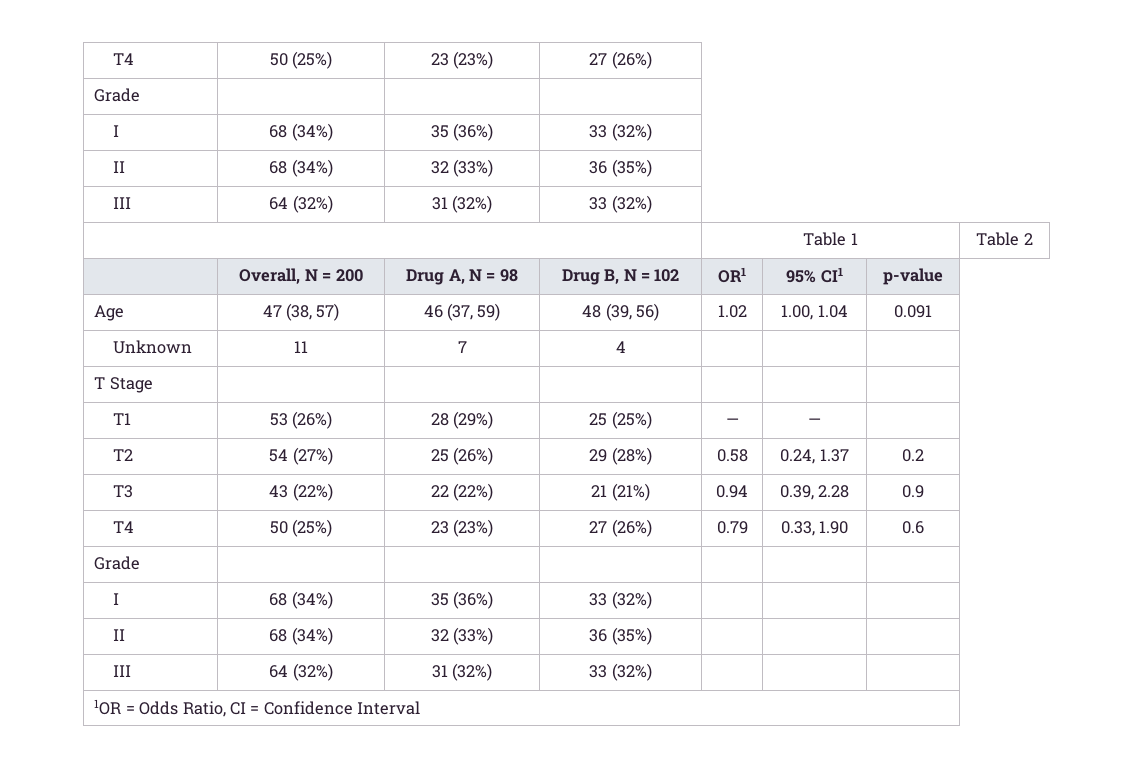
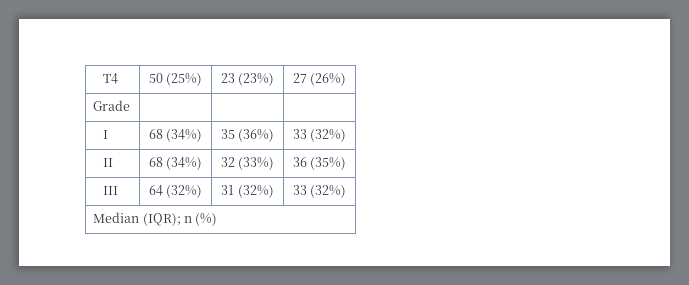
[803,232,858,246] [976,232,1033,246] [239,268,363,284] [406,269,518,285] [561,269,680,285] [718,267,746,283] [786,267,843,283] [883,268,943,285] [94,305,125,321] [262,303,340,321] [423,303,501,321] [582,303,659,321] [717,305,747,318] [781,305,848,320] [894,305,932,318] [113,340,193,354] [294,341,308,353] [457,341,467,353] [615,341,626,353] [94,377,153,393] [113,413,132,425] [269,411,333,429] [430,411,494,429] [589,411,652,429] [725,418,739,425] [808,418,821,425] [113,449,134,461] [269,447,333,465] [430,447,494,465] [589,447,652,465] [716,449,748,462] [780,449,849,464] [902,449,924,462] [113,485,134,498] [269,483,333,501] [430,483,494,501] [591,483,650,501] [716,485,748,498] [779,485,850,500] [902,485,924,498] [113,521,135,533] [269,519,333,537] [430,519,494,537] [589,519,652,537] [716,521,748,534] [780,521,849,536] [902,521,924,534] [94,556,141,570] [113,593,120,605] [269,591,333,609] [430,591,494,609] [589,591,652,609] [113,629,126,641] [269,627,333,645] [430,627,494,645] [589,627,652,645] [113,665,132,677] [269,663,333,681] [431,663,493,681] [589,663,652,681] [94,699,421,717] | Table 1 | Table 2 // | Overall, N = 200 | Drug A, N = 98 | Drug B, N = 102 | OR1 | 95% CI1 | p-value // Age | 47 (38, 57) | 46 (37, 59) | 48 (39, 56) | 1.02 | 1.00, 1.04 | 0.091 // Unknown | 11 | 7 | 4 | | | // T Stage | | | | | | // T1 | 53 (26%) | 28 (29%) | 25 (25%) | — | — | // T2 | 54 (27%) | 25 (26%) | 29 (28%) | 0.58 | 0.24, 1.37 | 0.2 // T3 | 43 (22%) | 22 (22%) | 21 (21%) | 0.94 | 0.39, 2.28 | 0.9 // T4 | 50 (25%) | 23 (23%) | 27 (26%) | 0.79 | 0.33, 1.90 | 0.6 // Grade | | | | | | // I | 68 (34%) | 35 (36%) | 33 (32%) | | | // II | 68 (34%) | 32 (33%) | 36 (35%) | | | // III | 64 (32%) | 31 (32%) | 33 (32%) | | | // 1OR = Odds Ratio, CI = Confidence Interval -> [93,212,218,226] Median (IQR); n (%)

